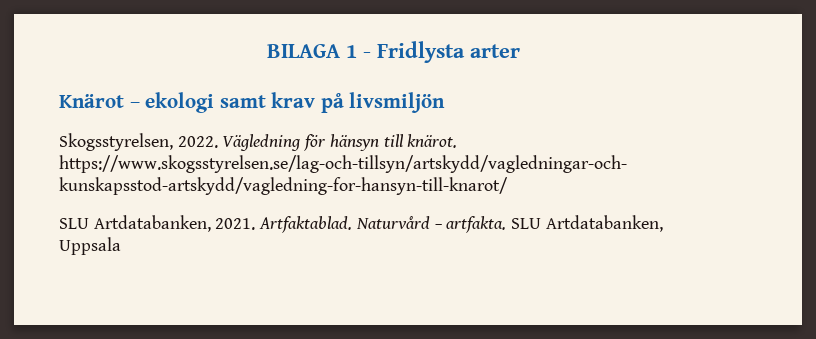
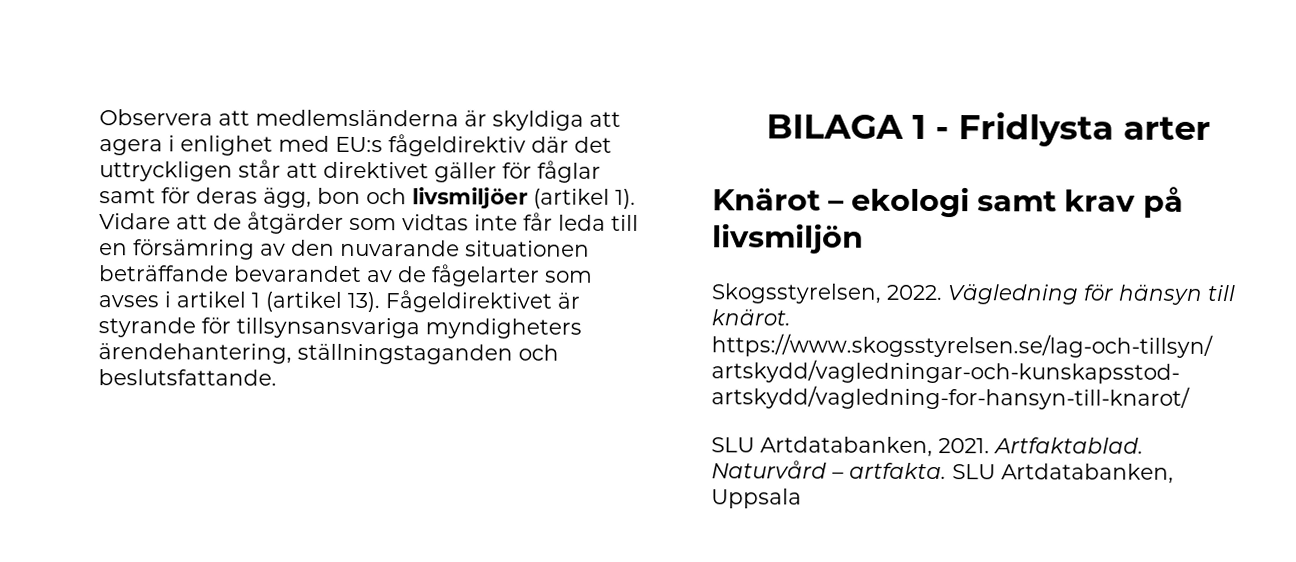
(266, 51) none -> [99,109,621,131] [99,134,612,157] [99,159,601,183] [99,187,636,209] [99,211,639,234] [99,239,590,260] [98,264,593,287] [98,290,580,313] [98,317,582,339] [98,343,559,365] [98,369,277,386] Observera att medlemsländerna är skyldiga att agera i enlighet med EU:s fågeldirektiv där det uttryckligen står att direktivet gäller för fåglar samt för deras ägg, bon och livsmiljöer (artikel 1). Vidare att de åtgärder som vidtas inte får leda till en försämring av den nuvarande situationen beträffande bevarandet av de fågelarter som avses i artikel 1 (artikel 13). Fågeldirektivet är styrande för tillsynsansvariga myndigheters ärendehantering, ställningstaganden och beslutsfattande. //

